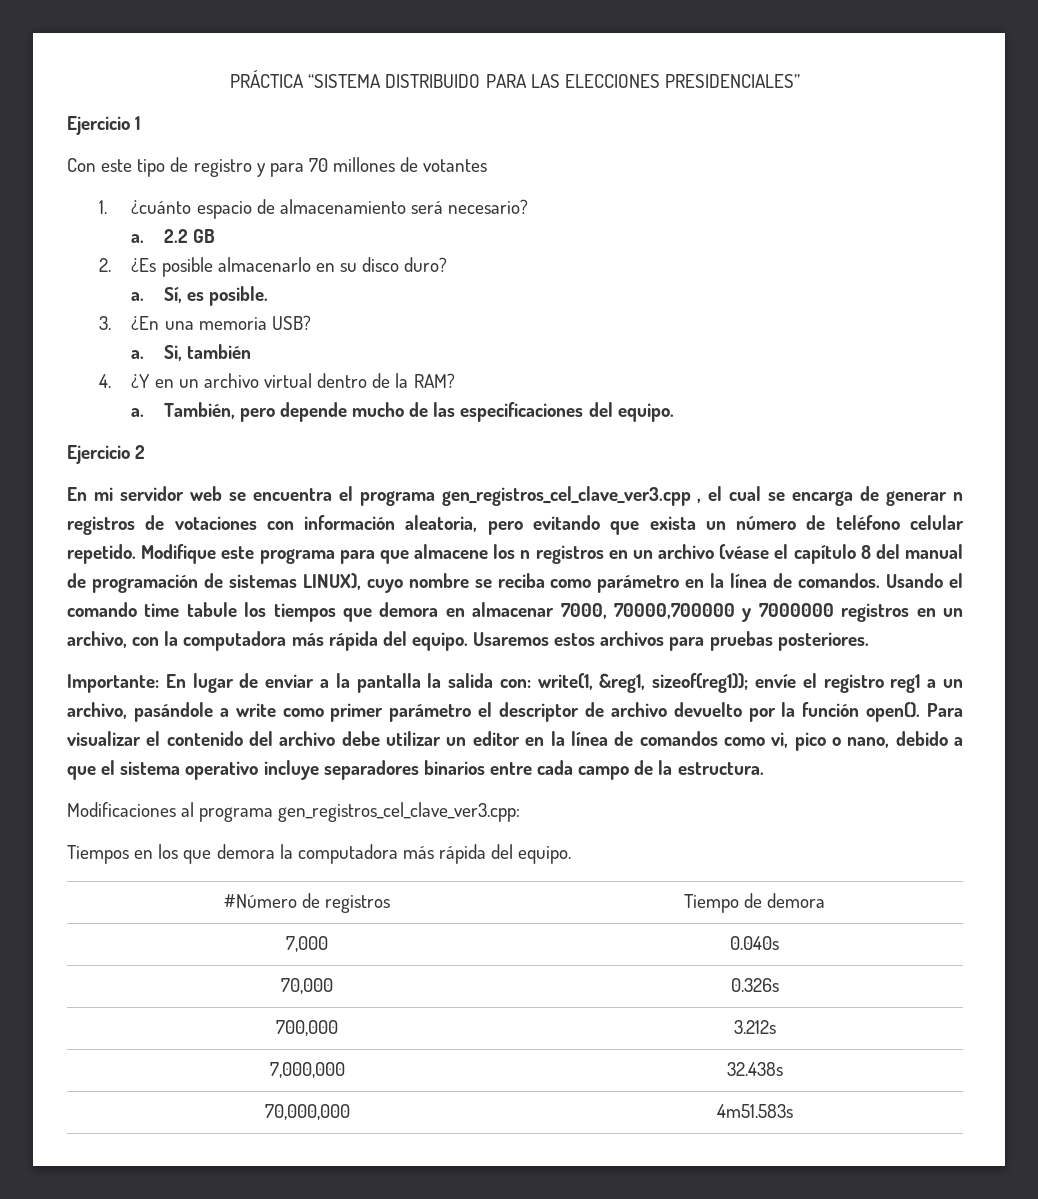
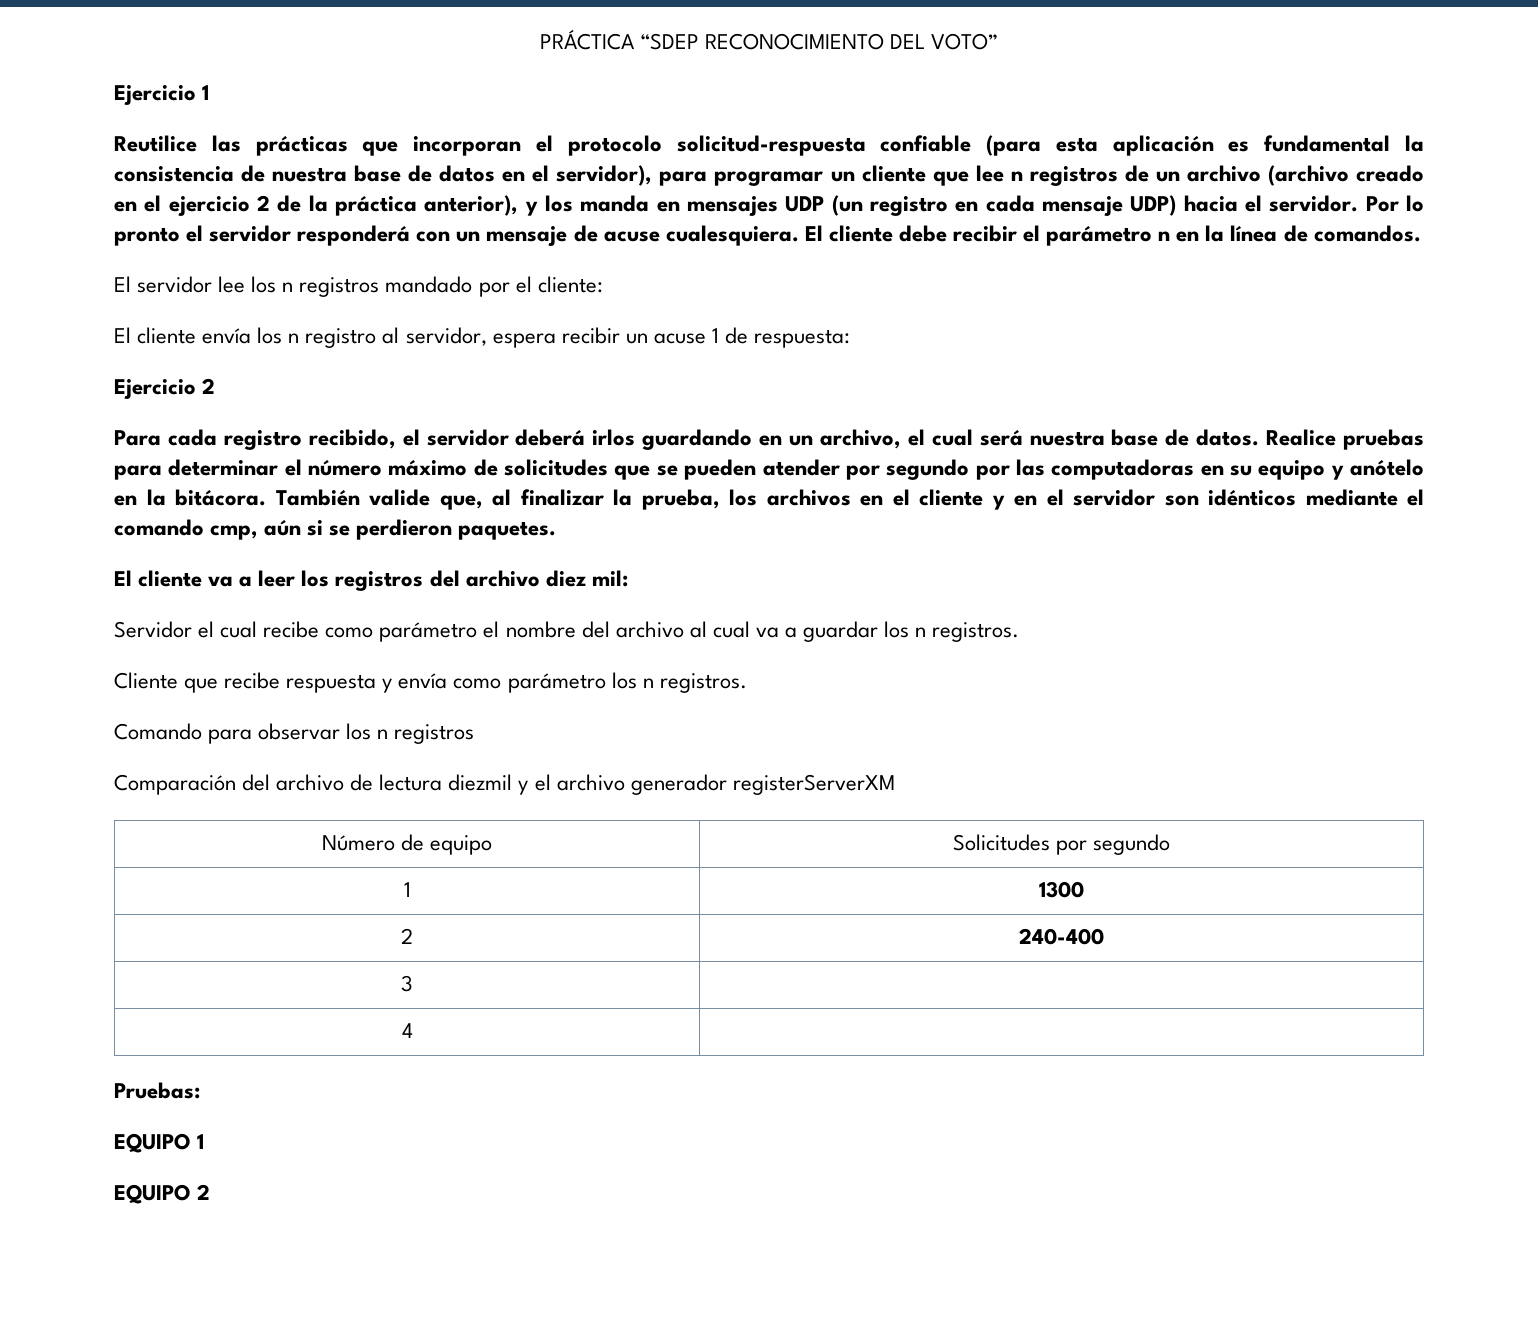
[308,74,800,88] [67,116,141,135] [67,157,488,177] [99,199,529,219] [131,229,215,243] [99,257,448,277] [131,286,268,306] [99,315,311,330] [131,344,251,361] [99,373,455,388] [131,402,674,422] [67,445,146,464] [67,486,963,506] [67,515,965,535] [67,544,963,564] [67,573,680,593] “SISTEMA DISTRIBUIDO PARA LAS ELECCIONES PRESIDENCIALES” // Ejercicio 1 // Con este tipo de registro y para 70 millones de votantes // 1. ¿cuánto espacio de almacenamiento será necesario? // a. 2.2 GB // 2. ¿Es posible almacenarlo en su disco duro? // a. Sí, es posible. // 3. ¿En una memoria USB? // a. Si, también // 4. ¿Y en un archivo virtual dentro de la RAM? // a. También, pero depende mucho de las especificaciones del equipo. // Ejercicio 2 // En mi servidor web se encuentra el programa gen_registros_cel_clave_ver3.cpp , el cual se encarga de generar n registros de votaciones con información aleatoria, pero evitando que exista un número de teléfono celular repetido. Modifique este programa para que almacene los n registros en un archivo (véase el capítulo 8 del manual de programación de sistemas LINUX), cuyo nombre se reciba como parámetro -> [639,33,999,50] [114,85,210,105] [114,135,1424,156] [114,165,1424,186] [114,195,1424,216] [114,225,1171,246] “SDEP RECONOCIMIENTO DEL VOTO” // Ejercicio 1 // Reutilice las prácticas que incorporan el protocolo solicitud-respuesta confiable (para esta aplicación es fundamental la consistencia de nuestra base de datos en el servidor), para programar un cliente que lee n registros de un archivo (archivo creado en el ejercicio 2 de la práctica anterior), y los manda en mensajes UDP (un registro en cada mensaje UDP) hacia el servidor. Por lo pronto el servidor responderá con un mensaje de acuse cualesquiera. El cliente debe recibir el parámetro n
[886,573,964,588] [67,602,963,622] [67,631,869,651] [67,673,963,693] [67,702,963,722] [67,731,964,751] [67,760,764,780] [67,802,521,822] [67,844,572,864] [223,893,391,913] [683,893,826,913] [286,936,328,952] [730,936,779,950] [281,978,333,994] [730,978,779,992] [276,1020,338,1036] [733,1020,776,1034] [269,1062,345,1078] [726,1062,783,1076] [264,1104,350,1120] [716,1104,793,1118] Usando el comando time tabule los tiempos que demora en almacenar 7000, 70000,700000 y 7000000 registros en un archivo, con la computadora más rápida del equipo. Usaremos estos archivos para pruebas posteriores. // Importante: En lugar de enviar a la pantalla la salida con: write(1, &reg1, sizeof(reg1)); envíe el registro reg1 a un archivo, pasándole a write como primer parámetro el descriptor de archivo devuelto por la función open(). Para visualizar el contenido del archivo debe utilizar un editor en la línea de comandos como vi, pico o nano, debido a que el sistema operativo incluye separadores binarios entre cada campo de la estructura. // Modificaciones al programa gen_registros_cel_clave_ver3.cpp: // Tiempos en los que demora la computadora más rápida del equipo. // #Número de registros | Tiempo de demora // 7,000 | 0.040s // 70,000 | 0.326s // 700,000 | 3.212s // 7,000,000 | 32.438s // 70,000,000 | 4m51.583s -> [114,276,603,297] [114,327,851,348] [114,378,216,399] [114,429,1424,450] [114,459,1424,480] [114,489,1424,510] [114,519,557,540] [114,570,628,591] [114,621,1020,642] [114,672,747,693] [114,723,475,744] [114,774,895,795] [321,834,493,855] [952,834,1171,855] [403,882,411,897] [1039,881,1084,898] [401,928,413,944] [1019,928,1104,945] [401,975,413,992] [401,1023,413,1038] [114,1082,200,1099] [114,1133,205,1153] [114,1184,211,1204] // El servidor lee los n registros mandado por el cliente: // El cliente envía los n registro al servidor, espera recibir un acuse 1 de respuesta: // Ejercicio 2 // Para cada registro recibido, el servidor deberá irlos guardando en un archivo, el cual será nuestra base de datos. Realice pruebas para determinar el número máximo de solicitudes que se pueden atender por segundo por las computadoras en su equipo y anótelo en la bitácora. También valide que, al finalizar la prueba, los archivos en el cliente y en el servidor son idénticos mediante el comando cmp, aún si se perdieron paquetes. // El cliente va a leer los registros del archivo diez mil: // Servidor el cual recibe como parámetro el nombre del archivo al cual va a guardar los n registros. // Cliente que recibe respuesta y envía como parámetro los n registros. // Comando para observar los n registros // Comparación del archivo de lectura diezmil y el archivo generador registerServerXM // Número de equipo | Solicitudes por segundo // 1 | 1300 // 2 | 240-400 // 3 | // 4 | // Pruebas: // EQUIPO 1 // EQUIPO 2

